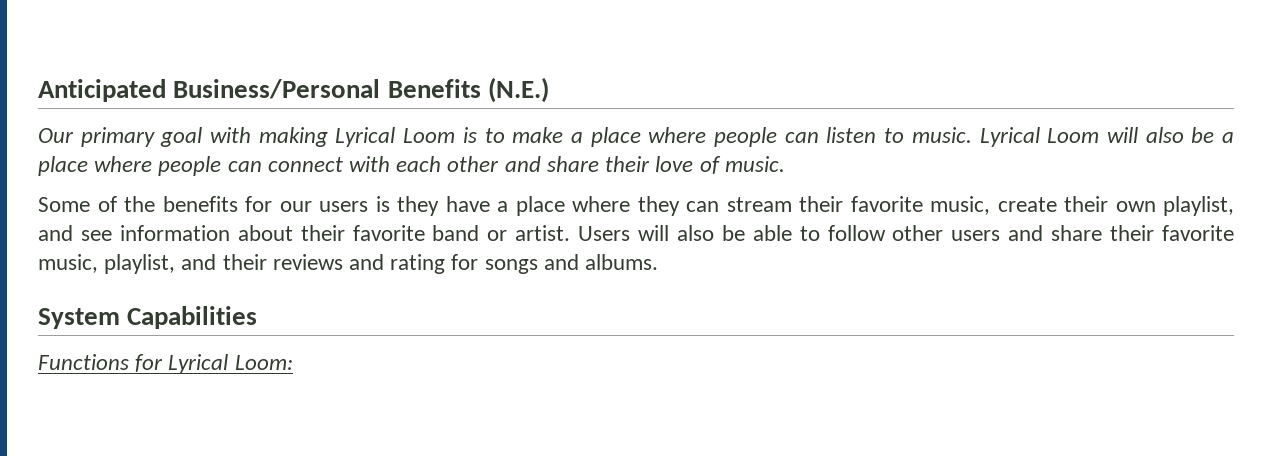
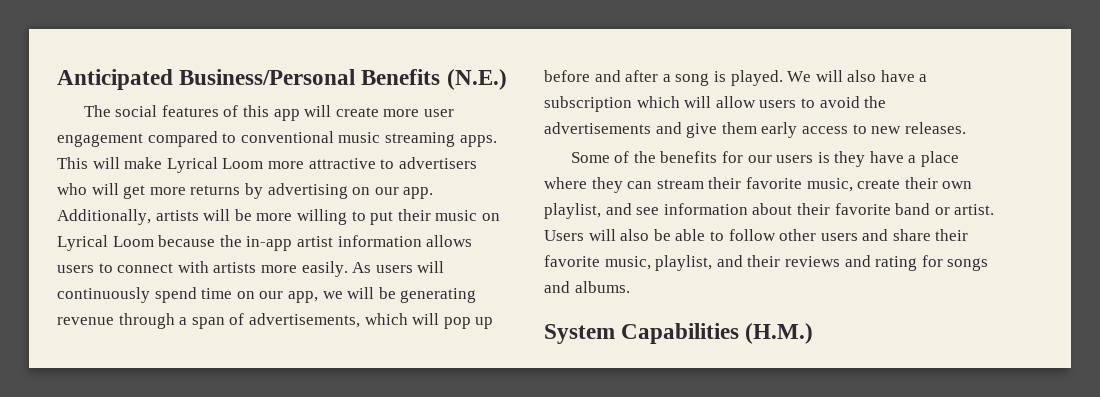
[38,127,1234,147] [38,156,785,176] Our primary goal with making Lyrical Loom is to make a place where people can listen to music. Lyrical Loom will also be a place where people can connect with each other and share their love of music. -> [83,105,454,121] [57,131,497,147] [57,157,477,173] [57,183,434,199] [57,209,500,225] [57,235,473,251] [57,261,445,277] [57,287,477,303] [57,313,494,329] [544,70,928,86] [544,96,887,112] [544,122,966,138] The social features of this app will create more user engagement compared to conventional music streaming apps. This will make Lyrical Loom more attractive to advertisers who will get more returns by advertising on our app. Additionally, artists will be more willing to put their music on Lyrical Loom because the in-app artist information allows users to connect with artists more easily. As users will continuously spend time on our app, we will be generating revenue through a span of advertisements, which will pop up before and after a song is played. We will also have a subscription which will allow users to avoid the advertisements and give them early access to new releases.
[38,354,293,374] // Functions for Lyrical Loom: -> [745,323,814,344] (H.M.)

